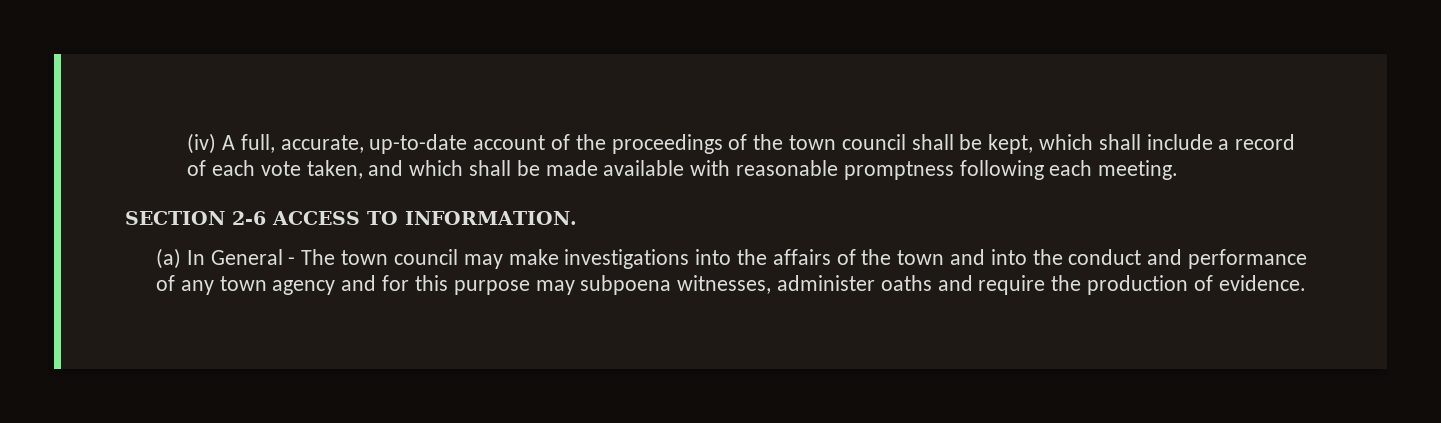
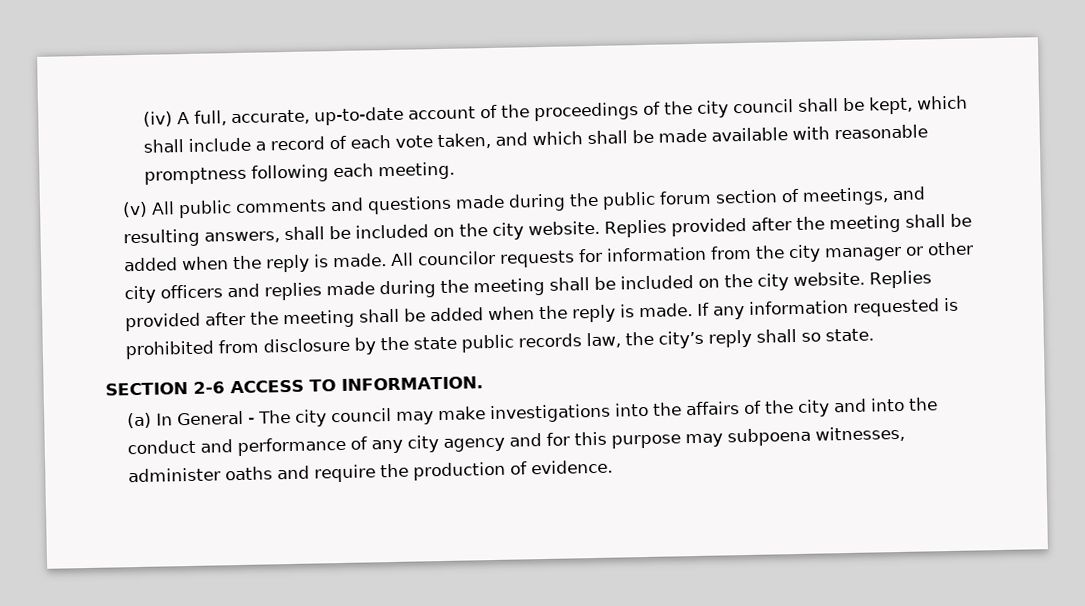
[788,135,836,150] town -> [696,100,729,118] city
(1179, 170) none -> [122,186,927,219] [123,213,973,248] [124,241,975,273] [124,270,933,304] [125,297,960,332] [125,328,875,360] // (v) All public comments and questions made during the public forum section of meetings, and resulting answers, shall be included on the city website. Replies provided after the meeting shall be added when the reply is made. All councilor requests for information from the city manager or other city officers and replies made during the meeting shall be included on the city website. Replies provided after the meeting shall be added when the reply is made. If any information requested is prohibited from disclosure by the state public records law, the city’s reply shall so state.
[341,250,389,265] town -> [295,409,328,427] city
[897,250,945,265] town -> [797,399,831,417] city
[219,276,267,291] town -> [407,435,440,453] city

